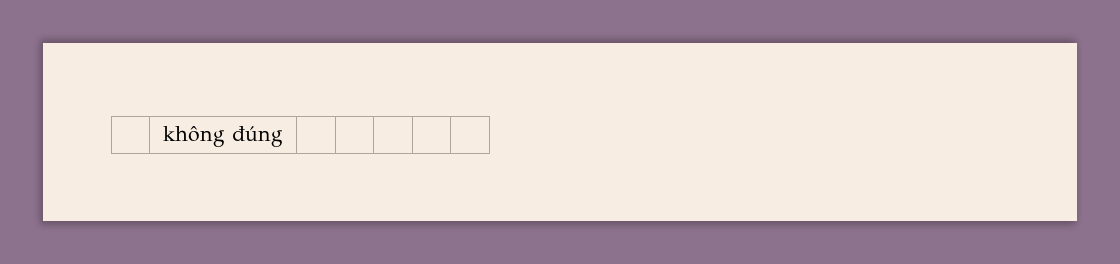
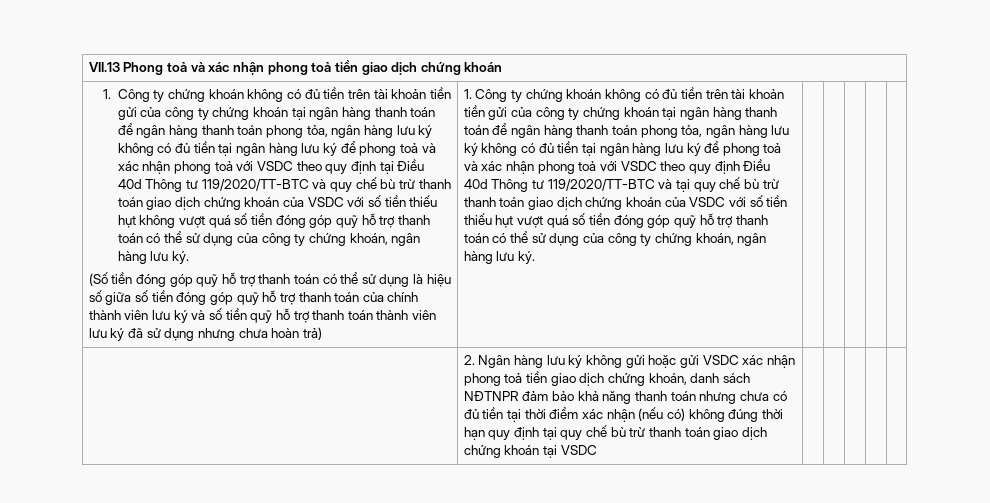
[162,126,283,147] | không đúng -> [88,60,503,75] [103,87,451,102] [117,107,436,120] [117,123,433,138] [117,141,436,156] [117,159,425,174] [117,177,451,192] [117,195,438,210] [117,213,430,228] [117,231,421,246] [117,251,190,264] [88,272,451,287] [88,290,419,305] [88,308,437,323] [88,327,322,341] [463,87,784,102] [463,105,778,120] [463,123,790,138] [463,141,782,156] [463,159,771,174] [463,177,779,192] [463,195,788,210] [463,213,768,228] [463,231,767,246] [463,251,535,264] [463,355,795,368] [463,371,750,386] [463,391,787,404] [463,407,783,422] [463,425,767,440] [463,445,597,458] VII.13 Phong toả và xác nhận phong toả tiền giao dịch chứng khoán // 1. Công ty chứng khoán không có đủ tiền trên tài khoản tiền gửi của công ty chứng khoán tại ngân hàng thanh toán để ngân hàng thanh toán phong tỏa, ngân hàng lưu ký không có đủ tiền tại ngân hàng lưu ký để phong toả và xác nhận phong toả với VSDC theo quy định tại Điều 40d Thông tư 119/2020/TT-BTC và quy chế bù trừ thanh toán giao dịch chứng khoán của VSDC với số tiền thiếu hụt không vượt quá số tiền đóng góp quỹ hỗ trợ thanh toán có thể sử dụng của công ty chứng khoán, ngân hàng lưu ký. // (Số tiền đóng góp quỹ hỗ trợ thanh toán có thể sử dụng là hiệu số giữa số tiền đóng góp quỹ hỗ trợ thanh toán của chính thành viên lưu ký và số tiền quỹ hỗ trợ thanh toán thành viên lưu ký đã sử dụng nhưng chưa hoàn trả) | 1. Công ty chứng khoán không có đủ tiền trên tài khoản tiền gửi của công ty chứng khoán tại ngân hàng thanh toán để ngân hàng thanh toán phong tỏa, ngân hàng lưu ký không có đủ tiền tại ngân hàng lưu ký để phong toả và xác nhận phong toả với VSDC theo quy định Điều 40d Thông tư 119/2020/TT-BTC và tại quy chế bù trừ thanh toán giao dịch chứng khoán của VSDC với số tiền thiếu hụt vượt quá số tiền đóng góp quỹ hỗ trợ thanh toán có thể sử dụng của công ty chứng khoán, ngân hàng lưu ký. | | | | | // | 2. Ngân hàng lưu ký không gửi hoặc gửi VSDC xác nhận phong toả tiền giao dịch chứng khoán, danh sách NĐTNPR đảm bảo khả năng thanh toán nhưng chưa có đủ tiền tại thời điểm xác nhận (nếu có) không đúng thời hạn quy định tại quy chế bù trừ thanh toán giao dịch chứng khoán tại VSDC

